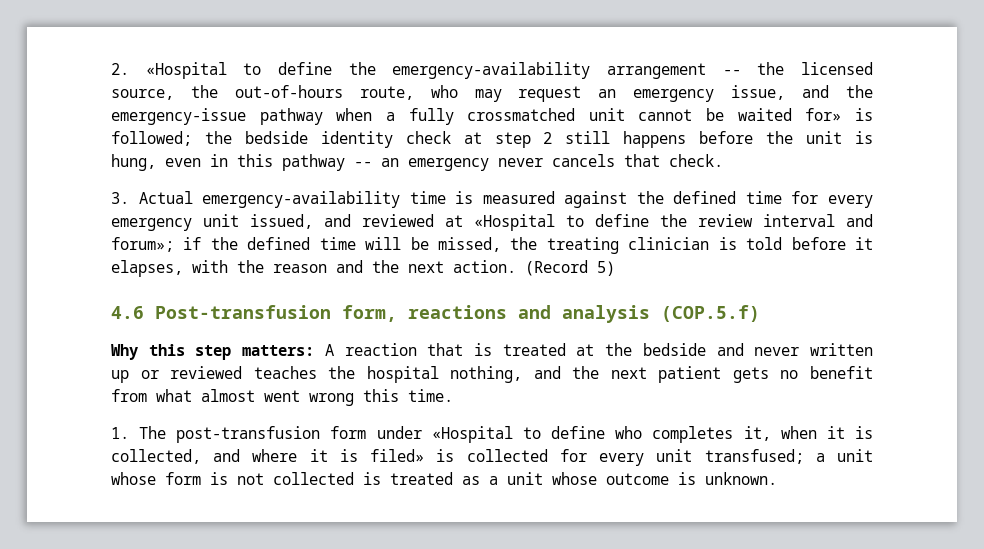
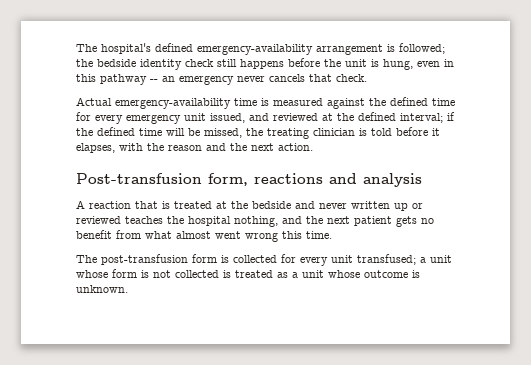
[111,62,873,79] [111,85,873,102] [111,108,842,125] 2. «Hospital to define the emergency-availability arrangement -- the licensed source, the out-of-hours route, who may request an emergency issue, and the emergency-issue pathway when a fully crossmatched unit cannot be waited for» -> [76,43,383,55] The hospital's defined emergency-availability arrangement
[463,132,553,148] at step 2 -> (214, 63) none
[111,192,129,204] 3. -> (367, 78) none
[474,214,873,231] [111,237,174,252] «Hospital to define the review interval and forum»; -> [337,112,443,123] the defined interval;
[525,260,615,276] [111,306,144,319] (Record 5) // 4.6 -> (313, 147) //
[661,305,760,322] [111,344,315,360] (COP.5.f) // Why this step matters: -> (422, 180) //
[111,427,129,439] 1. -> (332, 235) none
[376,426,874,443] [111,449,425,464] under «Hospital to define who completes it, when it is collected, and where it is filed» -> (217, 258) none

